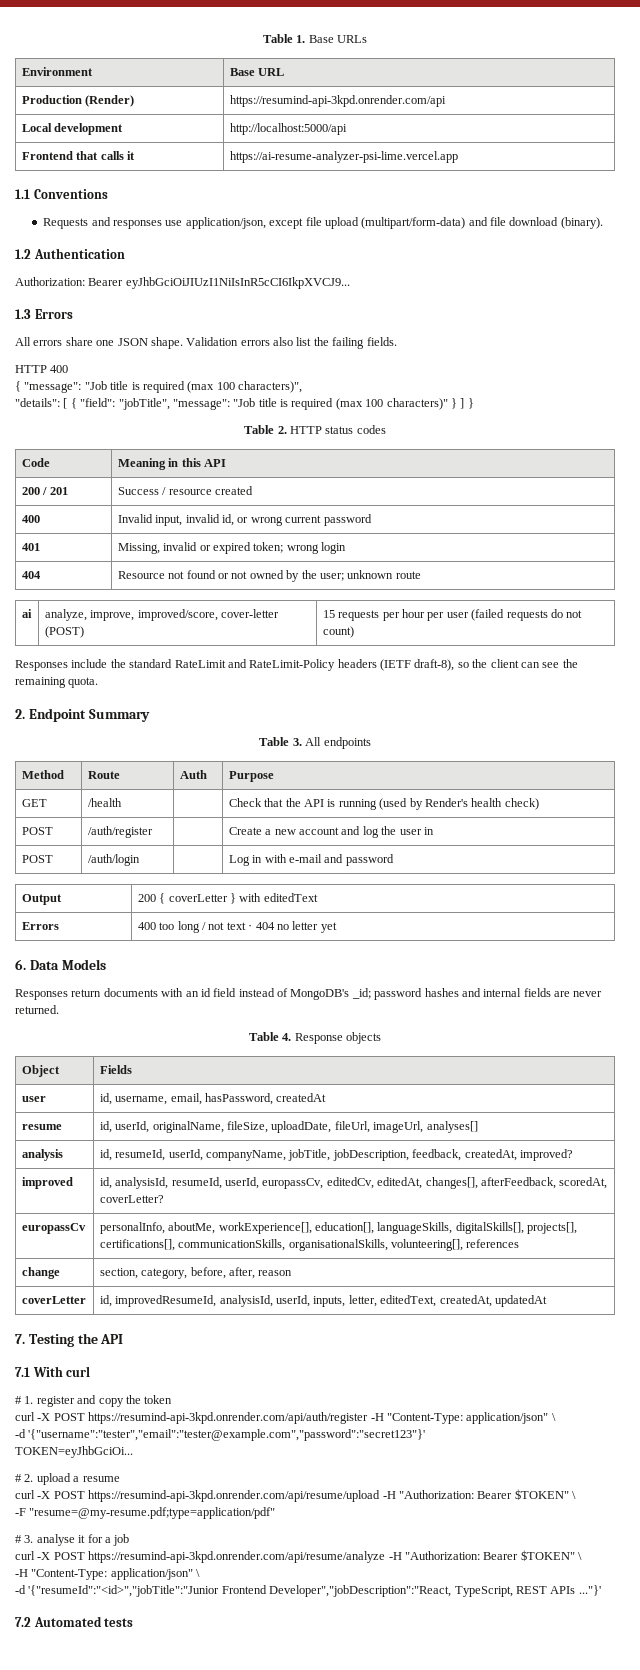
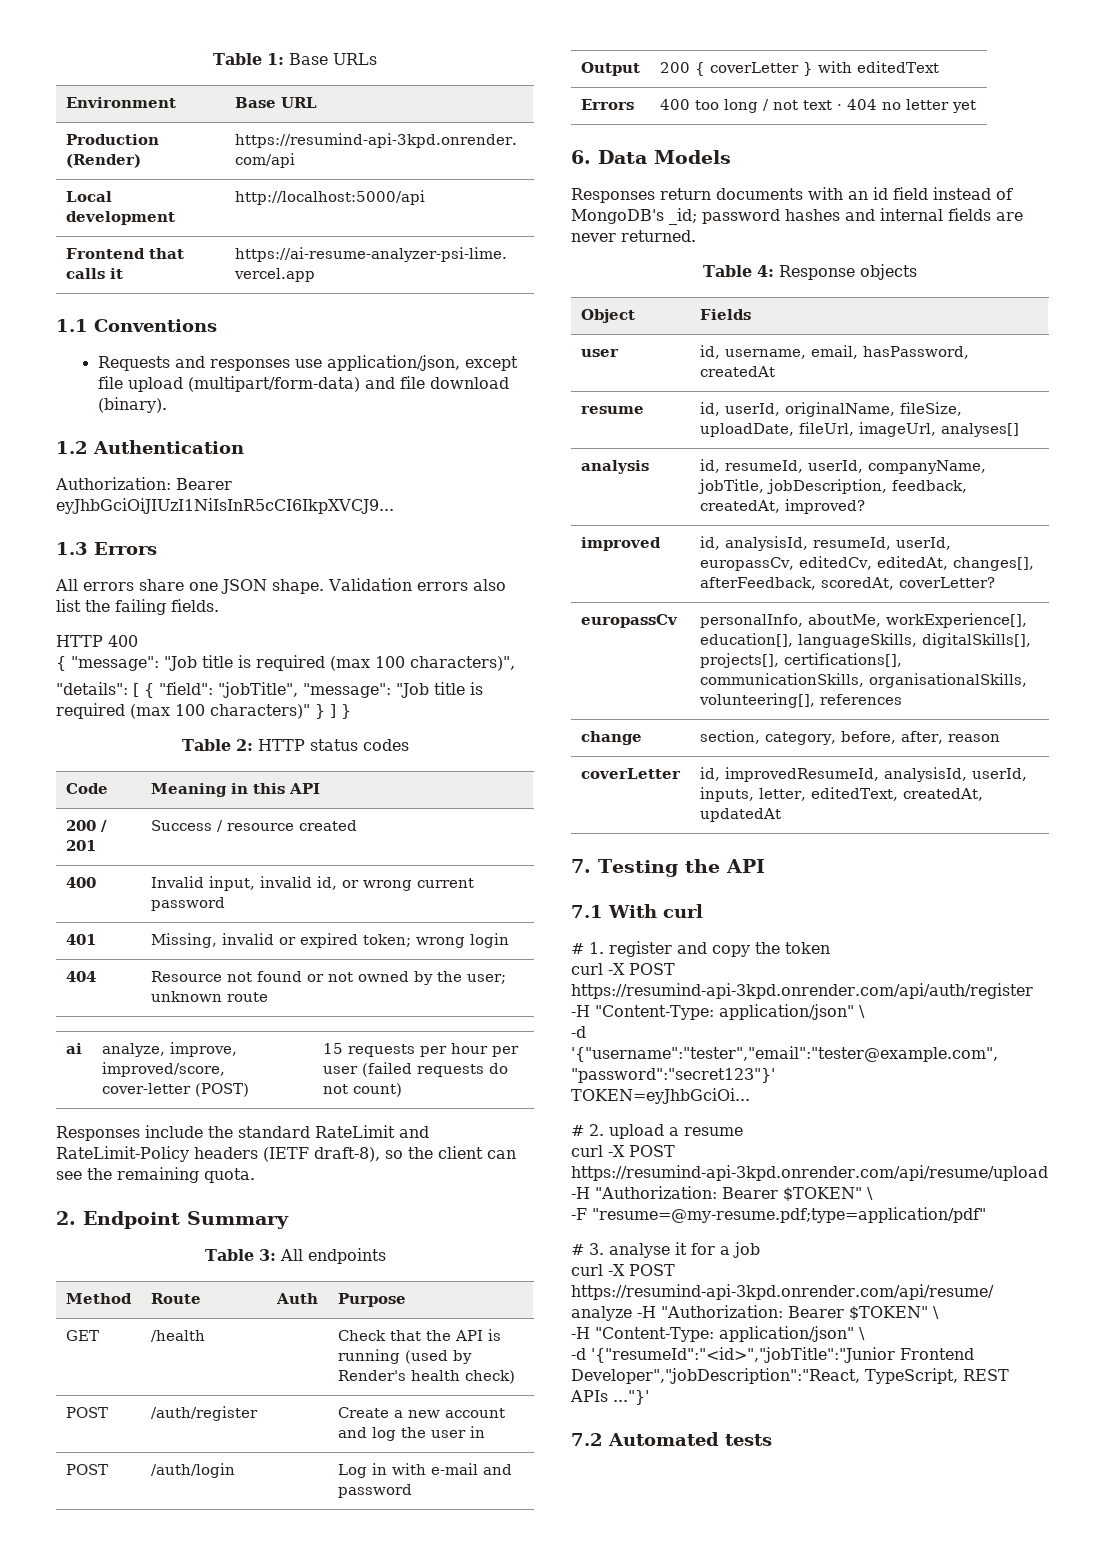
[262,34,306,43] Table 1. -> [213,53,284,65] Table 1:
[277,426,287,434] 2. -> [235,739,253,751] 2:
[292,738,302,746] 3. -> [258,1249,276,1261] 3:
[282,1033,292,1041] 4. -> [756,265,774,277] 4:

